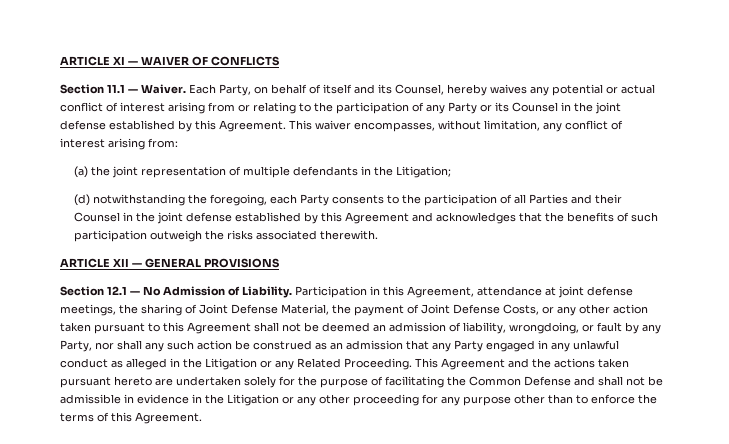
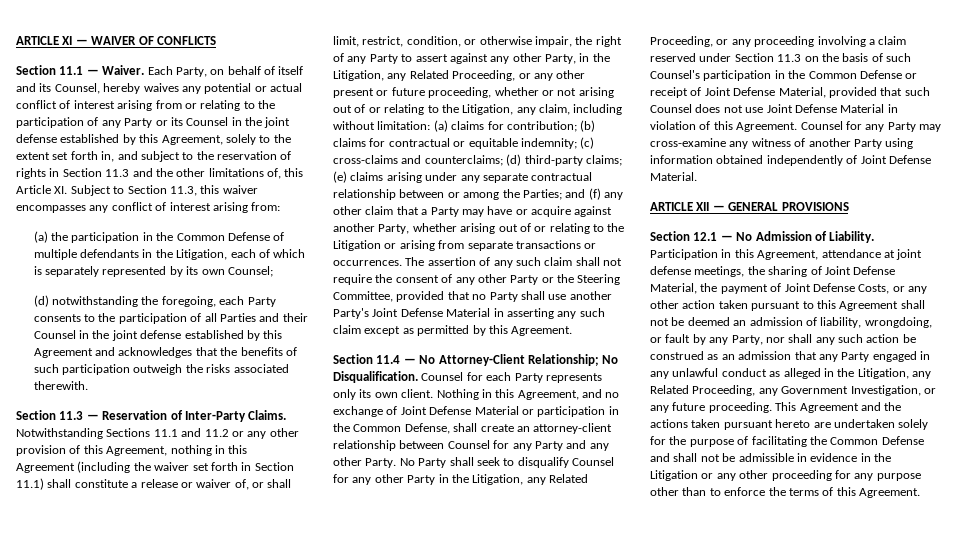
[219,120,540,132] Agreement. This waiver encompasses, without limitation, -> [161,134,291,145] [16,151,292,162] [16,168,304,179] [16,185,258,196] [16,205,86,213] Agreement, solely to the extent set forth in, and subject to the reservation of rights in Section 11.3 and the other limitations of, this Article XI. Subject to Section 11.3, this waiver encompasses
[111,166,226,178] joint representation -> [71,232,270,243] participation in the Common Defense
[395,166,451,178] Litigation; -> [176,249,306,260] [33,266,273,277] Litigation, each of which is separately represented by its own Counsel;
(378, 235) none -> [16,410,287,422] [16,428,299,439] [16,445,248,456] [16,461,294,473] [16,478,292,490] [333,36,622,47] [333,53,610,64] [333,70,586,81] [333,87,614,98] [333,104,623,115] [333,120,596,132] [333,137,595,149] [333,154,622,166] [333,171,593,183] [333,188,623,200] [333,206,613,217] [333,223,625,234] [333,240,597,251] [333,257,622,268] [333,274,621,285] [333,291,612,302] [333,308,605,319] [333,325,573,336] [333,354,619,366] [333,371,602,383] [333,389,620,400] [333,406,619,417] [333,423,613,434] [333,440,609,451] [333,457,614,468] [333,474,588,485] [650,36,907,47] [650,53,911,62] [650,70,918,81] [650,87,930,98] [650,104,898,113] [650,121,941,132] [650,138,914,149] [650,155,931,166] [650,172,697,181] // Section 11.3 — Reservation of Inter-Party Claims. Notwithstanding Sections 11.1 and 11.2 or any other provision of this Agreement, nothing in this Agreement (including the waiver set forth in Section 11.1) shall constitute a release or waiver of, or shall limit, restrict, condition, or otherwise impair, the right of any Party to assert against any other Party, in the Litigation, any Related Proceeding, or any other present or future proceeding, whether or not arising out of or relating to the Litigation, any claim, including without limitation: (a) claims for contribution; (b) claims for contractual or equitable indemnity; (c) cross-claims and counterclaims; (d) third-party claims; (e) claims arising under any separate contractual relationship between or among the Parties; and (f) any other claim that a Party may have or acquire against another Party, whether arising out of or relating to the Litigation or arising from separate transactions or occurrences. The assertion of any such claim shall not require the consent of any other Party or the Steering Committee, provided that no Party shall use another Party's Joint Defense Material in asserting any such claim except as permitted by this Agreement. // Section 11.4 — No Attorney-Client Relationship; No Disqualification. Counsel for each Party represents only its own client. Nothing in this Agreement, and no exchange of Joint Defense Material or participation in the Common Defense, shall create an attorney-client relationship between Counsel for any Party and any other Party. No Party shall seek to disqualify Counsel for any other Party in the Litigation, any Related Proceeding, or any proceeding involving a claim reserved under Section 11.3 on the basis of such Counsel's participation in the Common Defense or receipt of Joint Defense Material, provided that such Counsel does not use Joint Defense Material in violation of this Agreement. Counsel for any Party may cross-examine any witness of another Party using information obtained independently of Joint Defense Material.
[205,358,412,370] Litigation or any Related Proceeding. -> [857,368,931,379] [650,385,936,396] [650,402,772,413] Litigation, any Related Proceeding, any Government Investigation, or any future proceeding.

